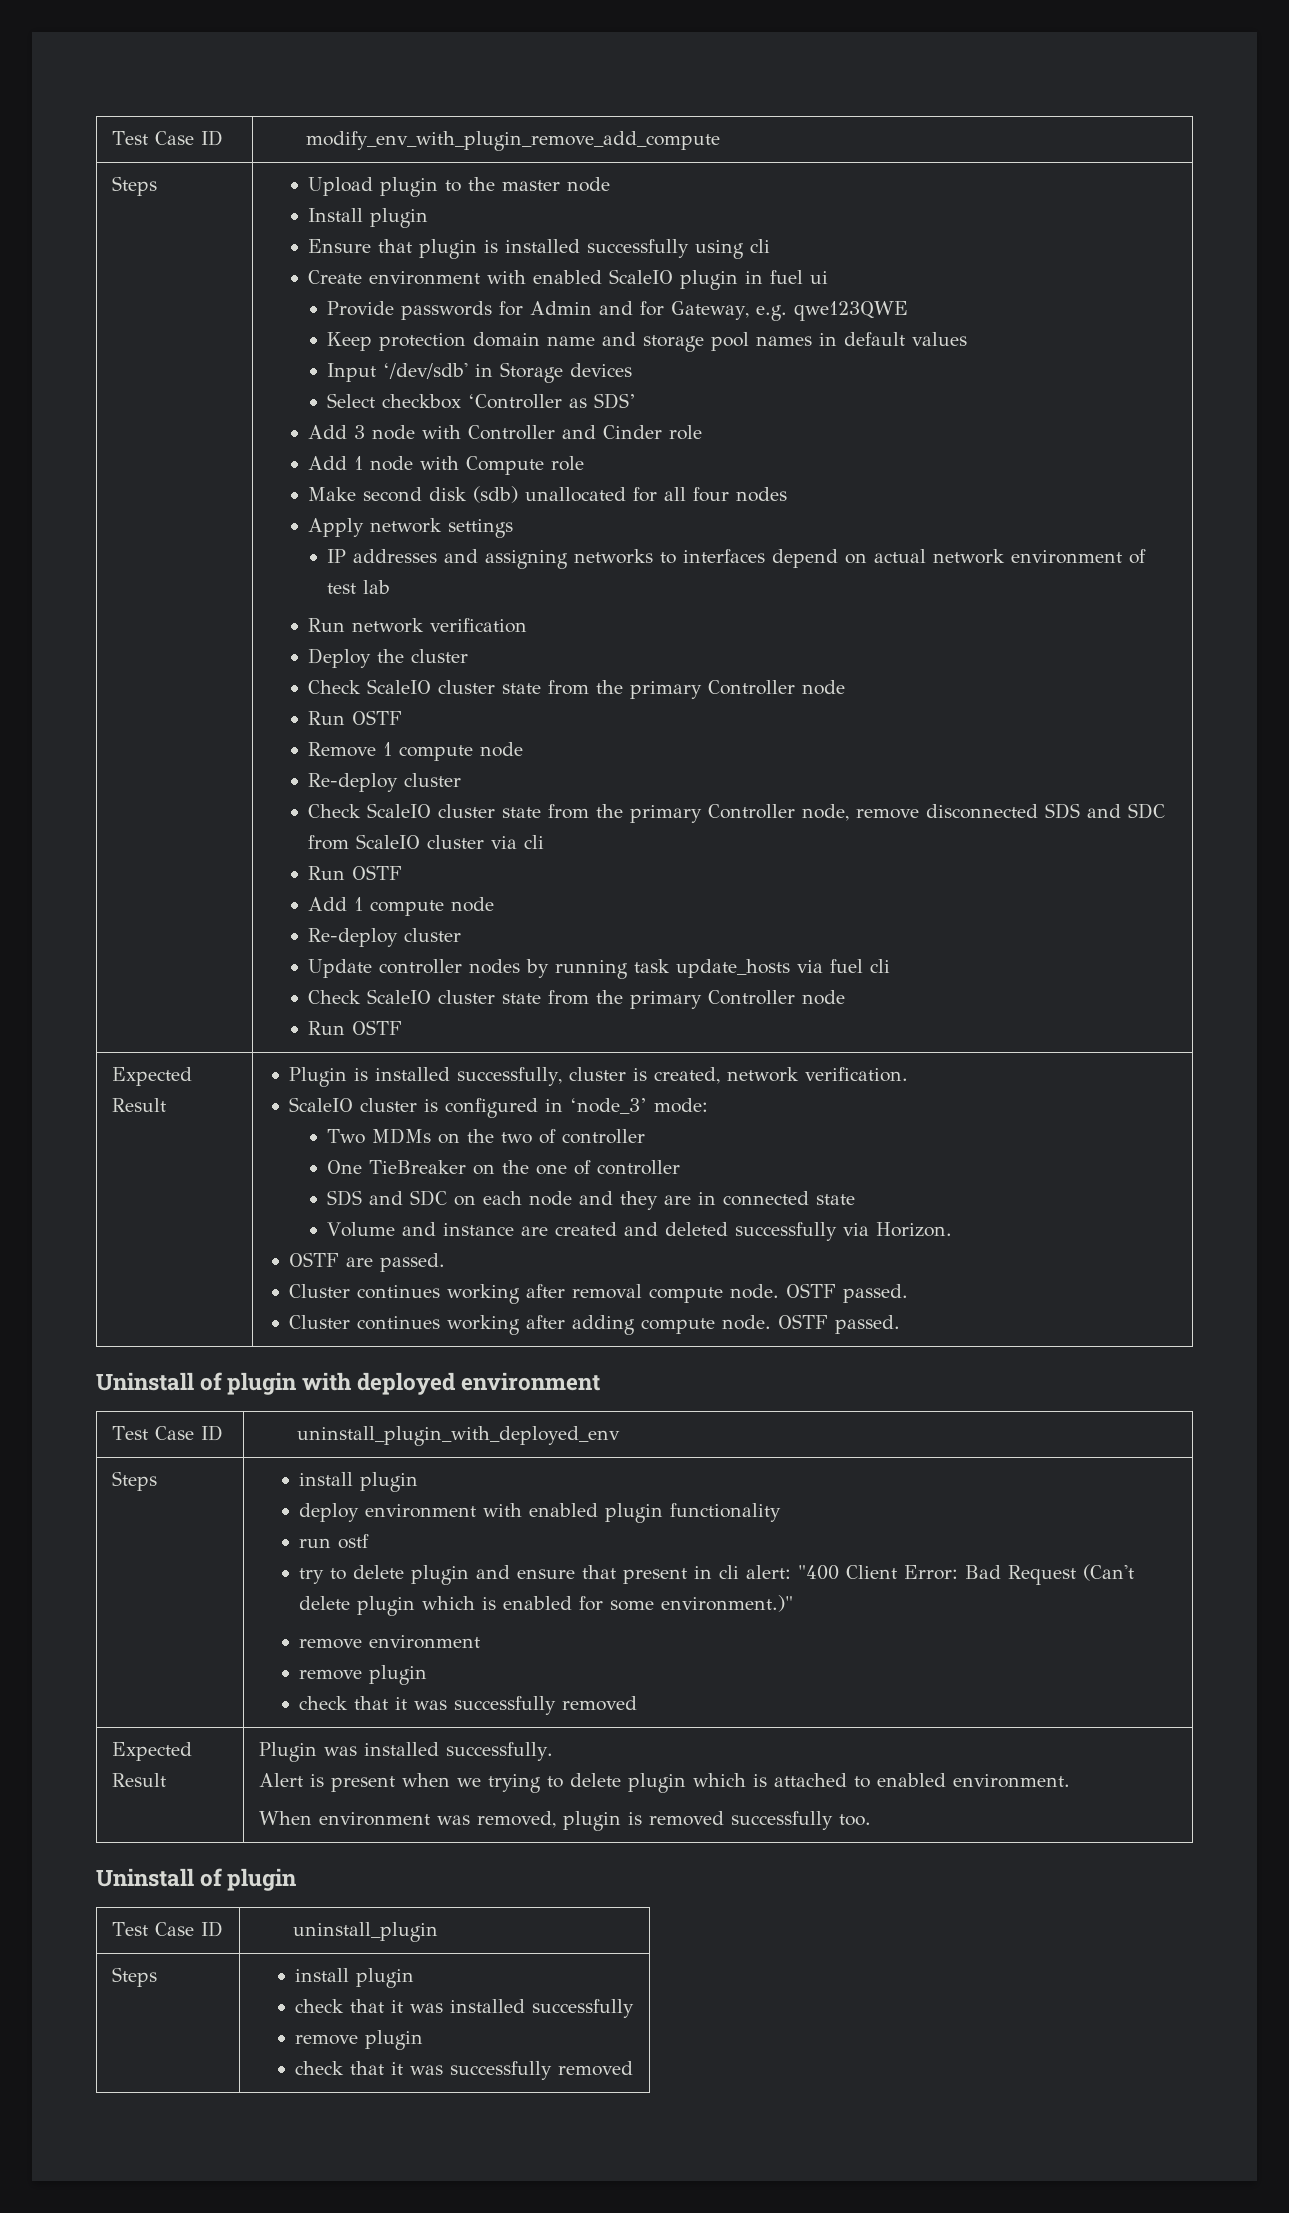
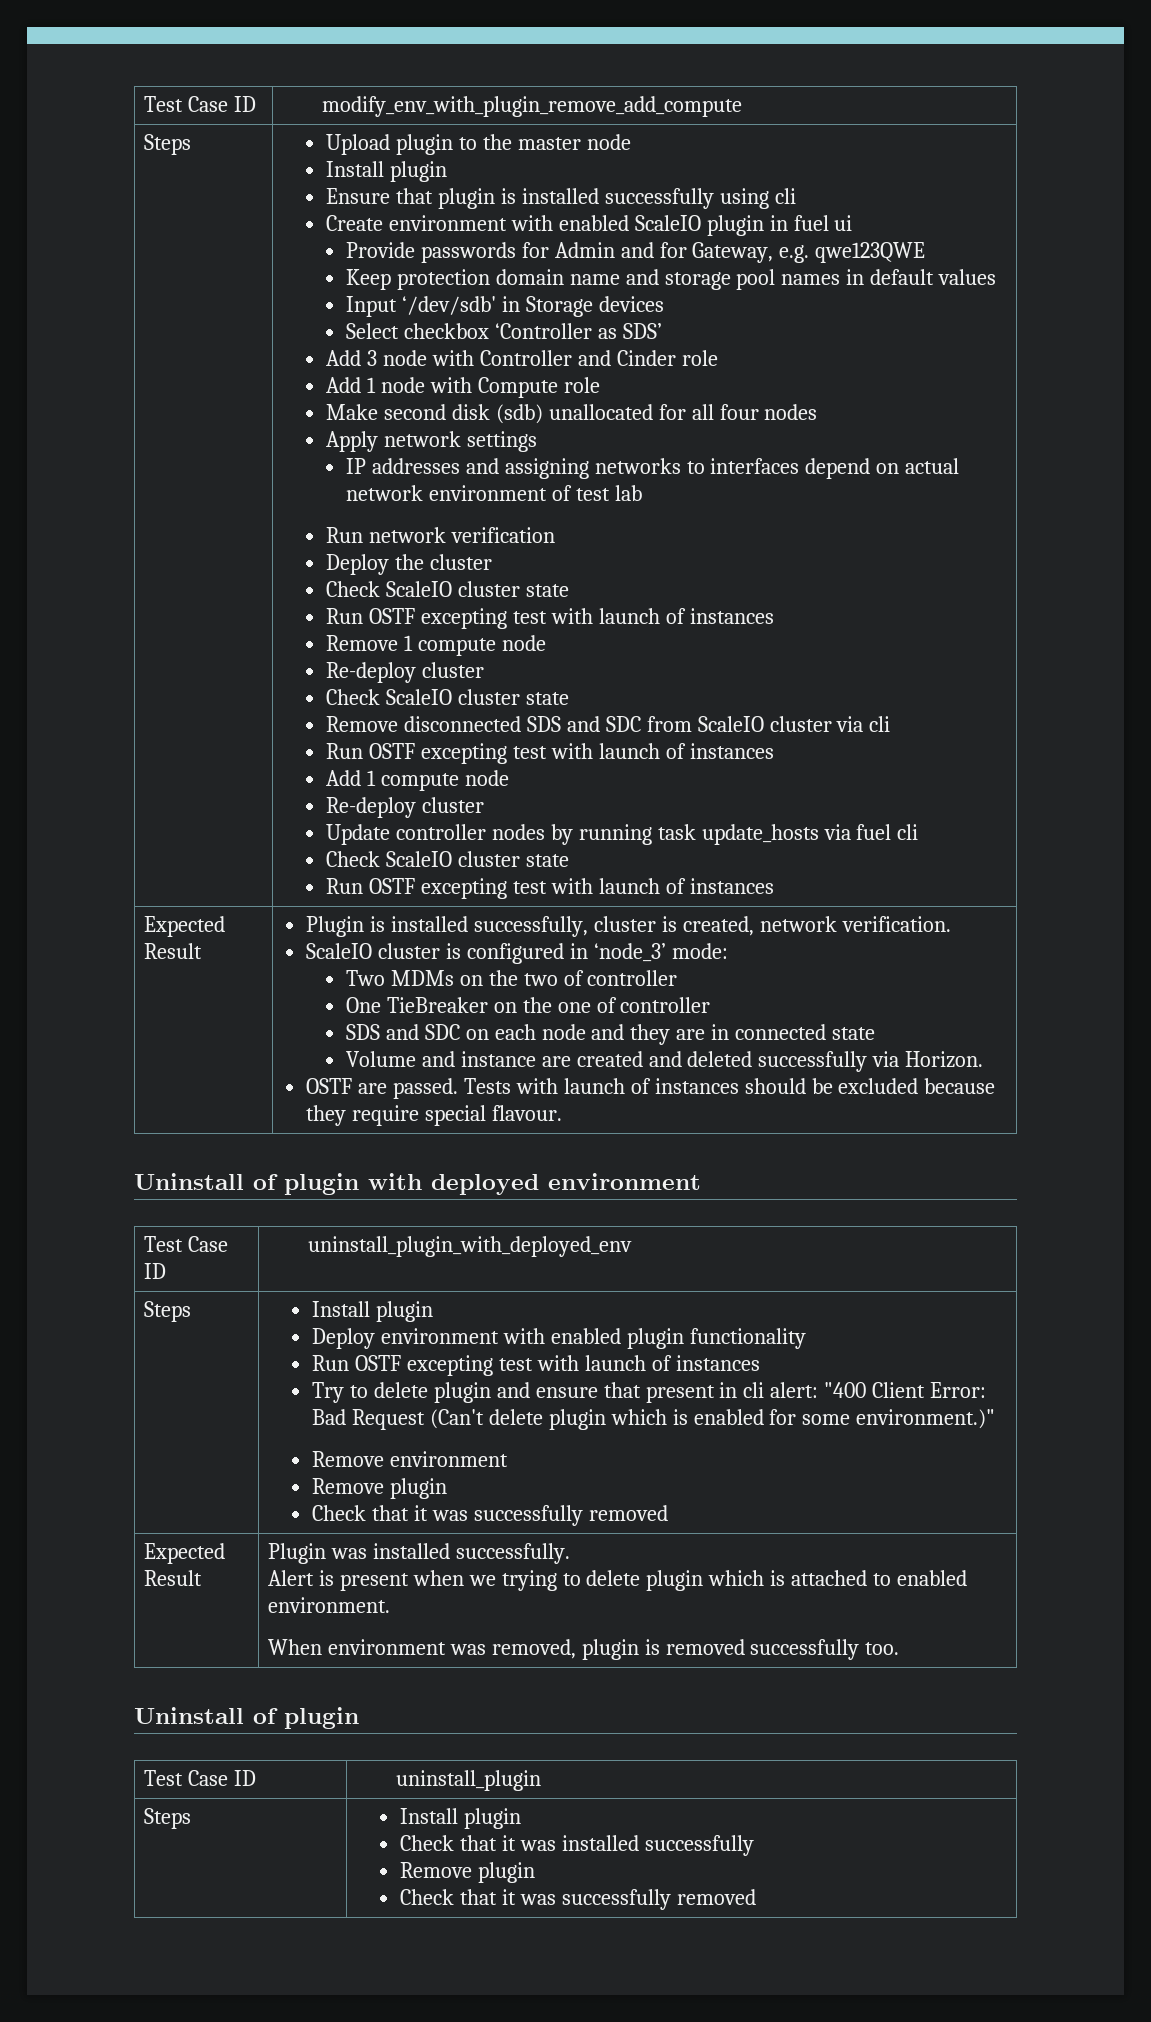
[548,680,846,699] [308,710,403,725] from the primary Controller node // Run OSTF -> [325,608,774,629] // Run OSTF excepting test with launch of instances
[548,804,920,823] from the primary Controller node, remove -> [325,716,398,732] // Remove
(403, 872) none -> [420,743,774,764] excepting test with launch of instances
[548,990,846,1009] [308,1020,403,1035] from the primary Controller node // Run OSTF -> [325,878,774,899] // Run OSTF excepting test with launch of instances
[289,1283,909,1304] [289,1314,901,1335] // Cluster continues working after removal compute node. OSTF passed. // Cluster continues working after adding compute node. OSTF passed. -> [463,1078,996,1094] [306,1105,562,1126] Tests with launch of instances should be excluded because they require special flavour.
[299,1472,419,1492] [299,1503,360,1522] install plugin // deploy -> [311,1301,433,1322] [311,1328,375,1349] Install plugin // Deploy
[299,1534,370,1549] [299,1568,325,1584] run ostf // try -> [311,1355,760,1376] [311,1382,344,1403] Run OSTF excepting test with launch of instances // Try
[299,1635,481,1649] [299,1665,428,1685] [299,1696,349,1710] remove environment // remove plugin // check -> [311,1451,508,1467] [311,1478,447,1499] [311,1505,366,1521] Remove environment // Remove plugin // Check
[295,1968,415,1988] [295,1999,345,2013] install plugin // check -> [399,1808,521,1829] [399,1835,454,1851] Install plugin // Check
[295,2030,424,2050] [295,2061,345,2075] remove plugin // check -> [399,1862,535,1883] [399,1889,454,1905] Remove plugin // Check

